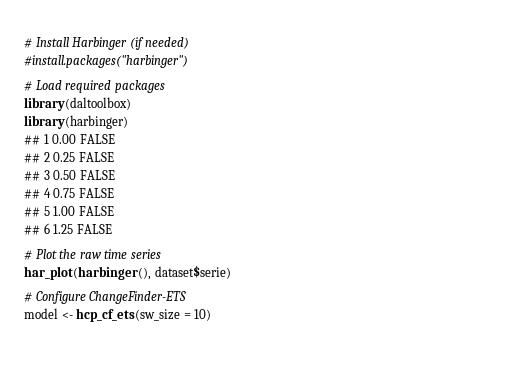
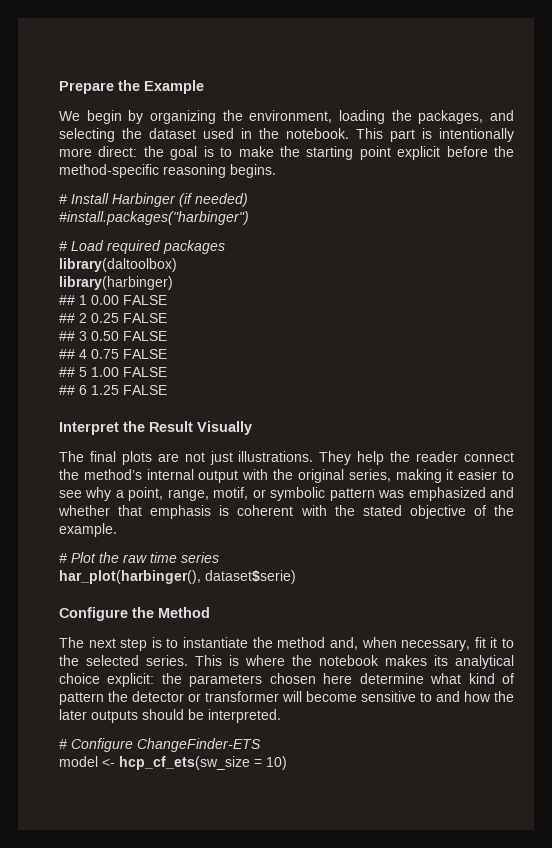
(24, 43) none -> [59,80,204,94] [59,110,514,124] [59,128,514,142] [59,146,514,160] [59,164,276,178] Prepare the Example // We begin by organizing the environment, loading the packages, and selecting the dataset used in the notebook. This part is intentionally more direct: the goal is to make the starting point explicit before the method-specific reasoning begins. //
(112, 229) none -> [59,421,252,435] [59,451,515,465] [59,469,514,483] [59,487,514,501] [58,505,515,519] [59,523,117,537] // Interpret the Result Visually // The final plots are not just illustrations. They help the reader connect the method’s internal output with the original series, making it easier to see why a point, range, motif, or symbolic pattern was emphasized and whether that emphasis is coherent with the stated objective of the example.
(231, 272) none -> [59,607,210,621] [59,637,515,651] [59,655,514,669] [59,673,515,687] [59,691,514,705] [59,709,281,723] // Configure the Method // The next step is to instantiate the method and, when necessary, fit it to the selected series. This is where the notebook makes its analytical choice explicit: the parameters chosen here determine what kind of pattern the detector or transformer will become sensitive to and how the later outputs should be interpreted.

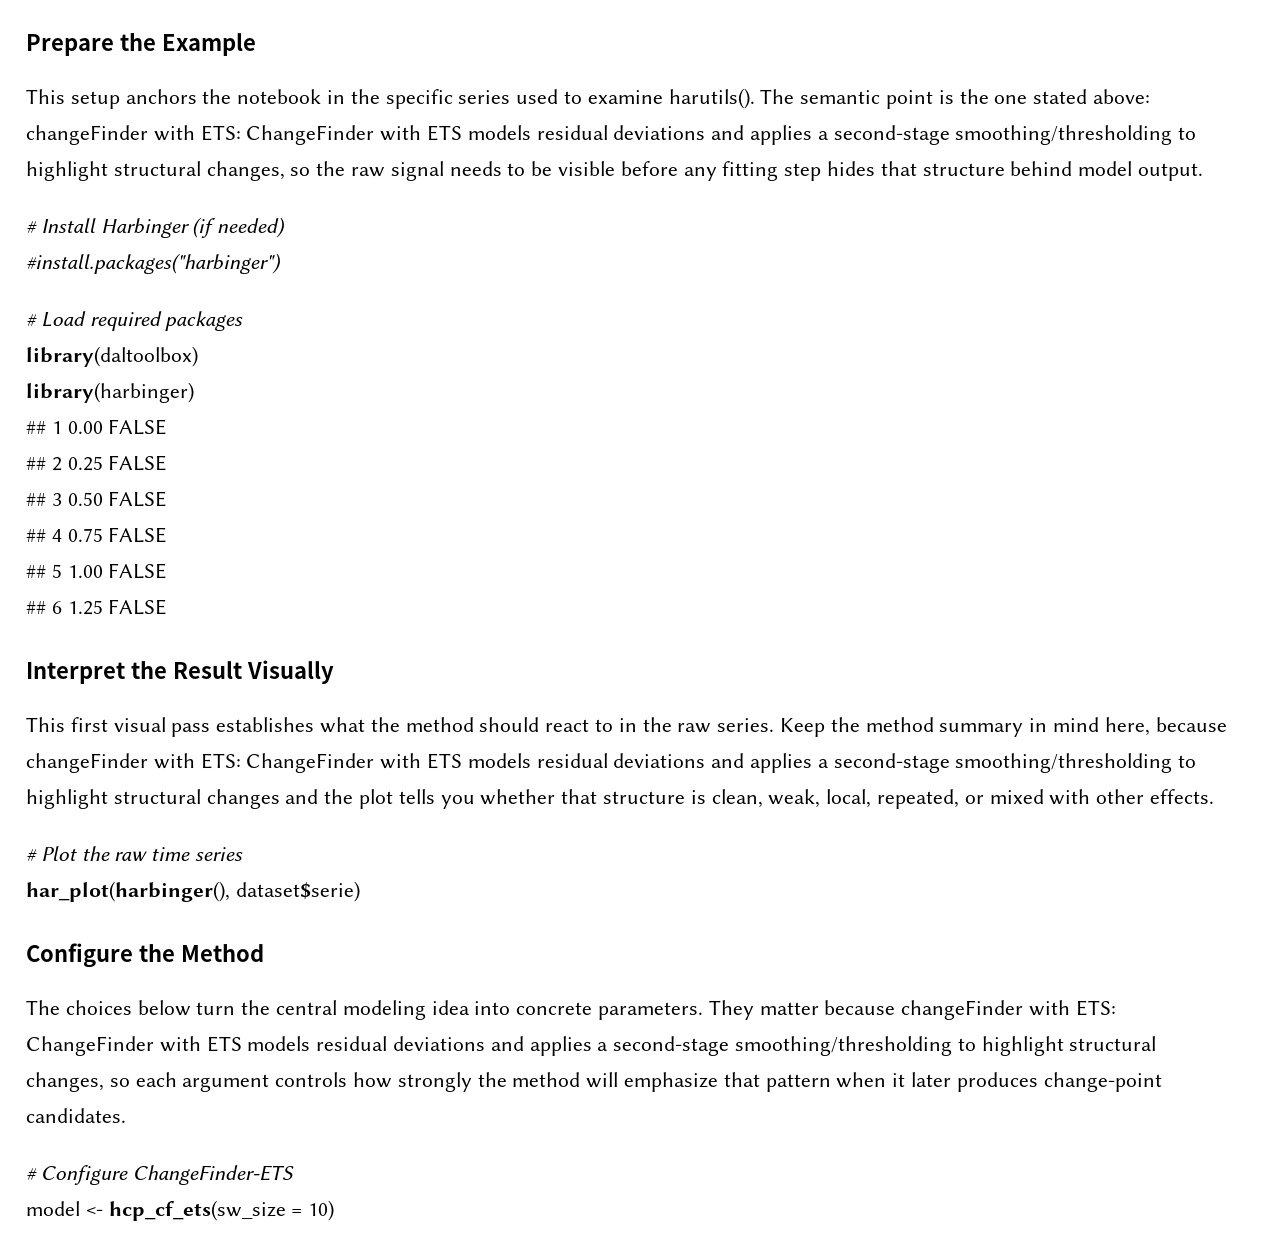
[59,110,514,124] [59,128,514,142] [59,146,514,160] [59,164,276,178] We begin by organizing the environment, loading the packages, and selecting the dataset used in the notebook. This part is intentionally more direct: the goal is to make the starting point explicit before the method-specific reasoning begins. -> [26,88,1151,109] [26,125,1197,145] [26,161,1204,181] This setup anchors the notebook in the specific series used to examine harutils(). The semantic point is the one stated above: changeFinder with ETS: ChangeFinder with ETS models residual deviations and applies a second-stage smoothing/thresholding to highlight structural changes, so the raw signal needs to be visible before any fitting step hides that structure behind model output.
[59,451,515,465] [59,469,514,483] [59,487,514,501] [58,505,515,519] [59,523,117,537] The final plots are not just illustrations. They help the reader connect the method’s internal output with the original series, making it easier to see why a point, range, motif, or symbolic pattern was emphasized and whether that emphasis is coherent with the stated objective of the example. -> [26,717,1227,737] [26,753,1197,773] [26,789,1215,809] This first visual pass establishes what the method should react to in the raw series. Keep the method summary in mind here, because changeFinder with ETS: ChangeFinder with ETS models residual deviations and applies a second-stage smoothing/thresholding to highlight structural changes and the plot tells you whether that structure is clean, weak, local, repeated, or mixed with other effects.
[88,637,515,651] [59,655,514,669] [59,673,515,687] [59,691,514,705] [59,709,281,723] next step is to instantiate the method and, when necessary, fit it to the selected series. This is where the notebook makes its analytical choice explicit: the parameters chosen here determine what kind of pattern the detector or transformer will become sensitive to and how the later outputs should be interpreted. -> [65,1000,1116,1020] [26,1036,1157,1056] [26,1072,1162,1092] [26,1108,126,1123] choices below turn the central modeling idea into concrete parameters. They matter because changeFinder with ETS: ChangeFinder with ETS models residual deviations and applies a second-stage smoothing/thresholding to highlight structural changes, so each argument controls how strongly the method will emphasize that pattern when it later produces change-point candidates.

